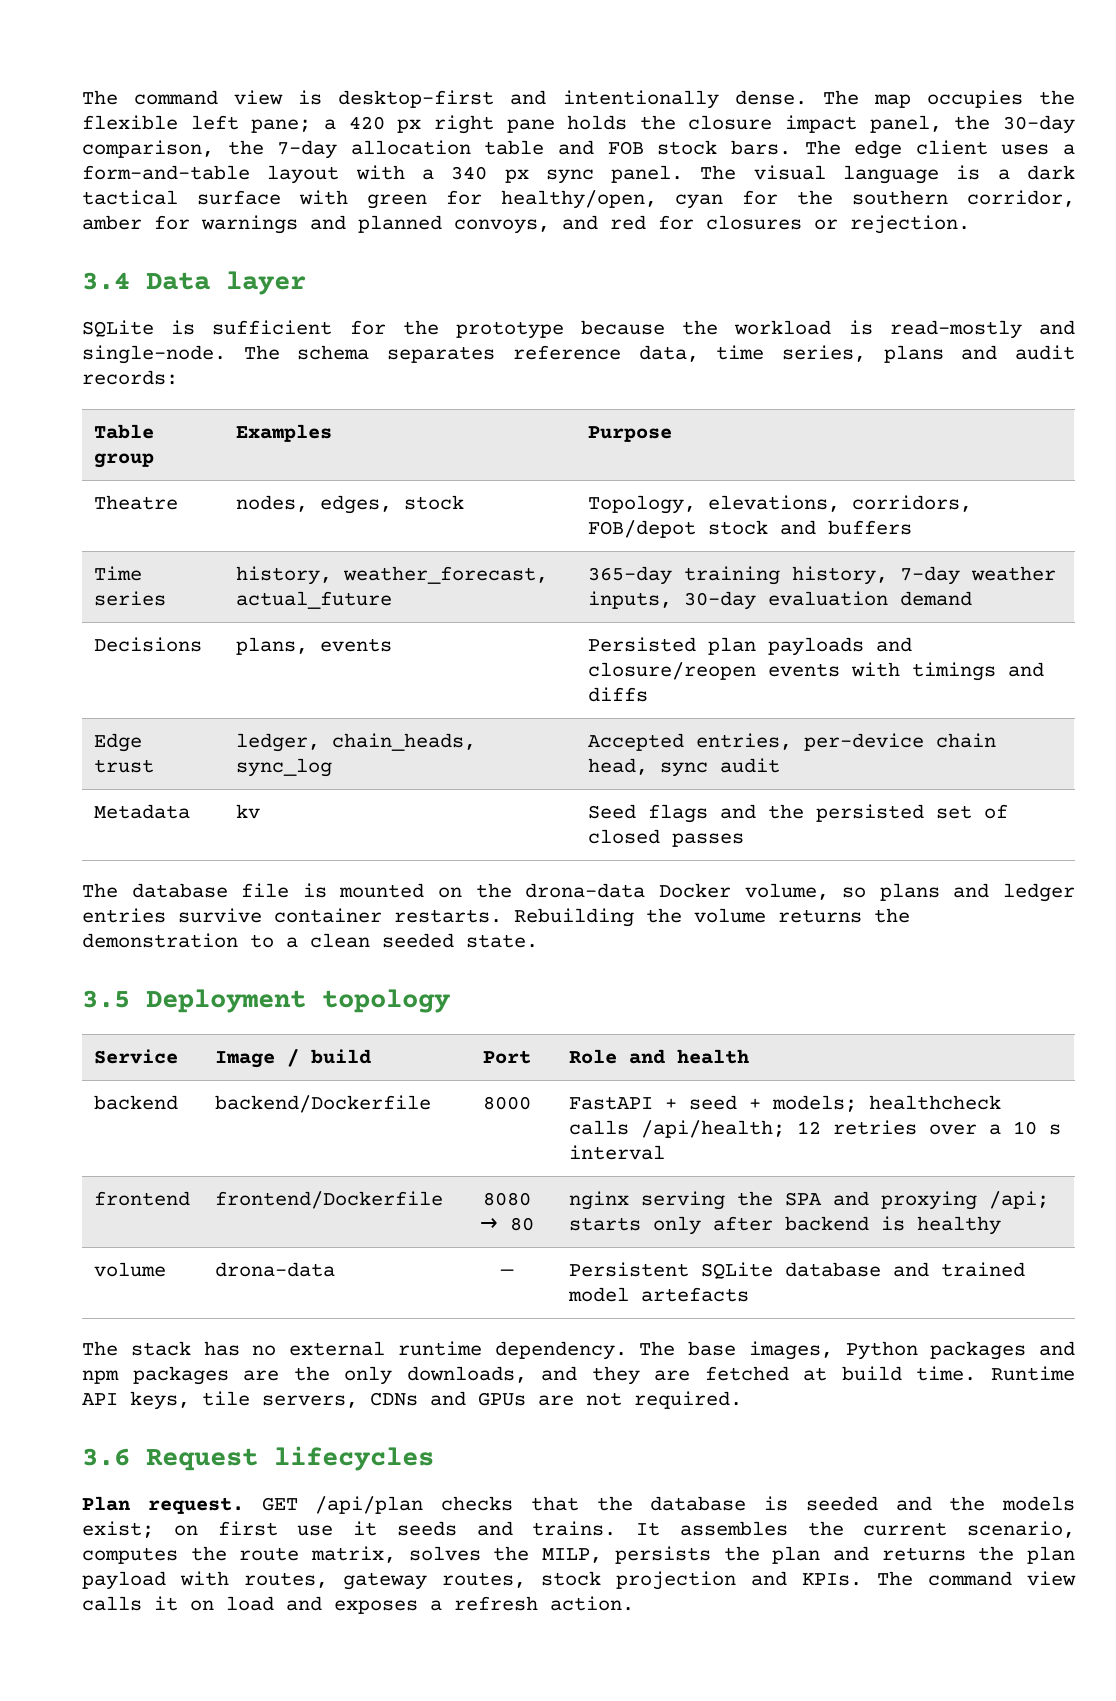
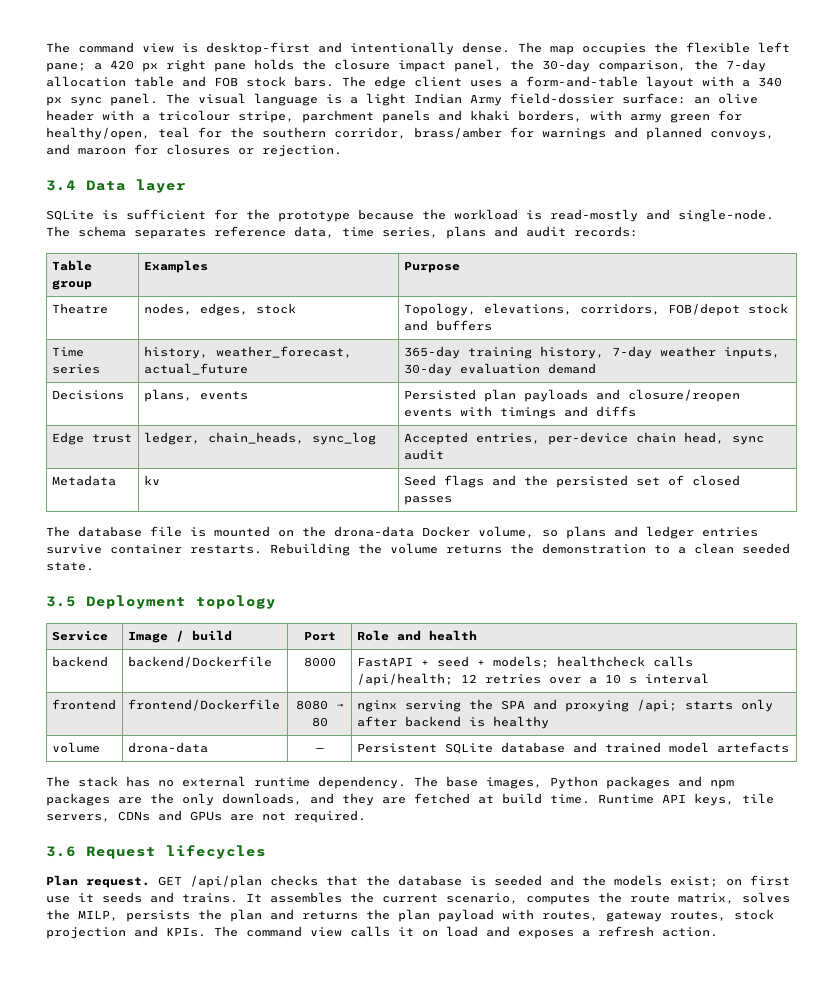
[1026,165,1075,180] [82,190,348,205] dark tactical surface with -> [366,93,758,106] [46,110,662,123] light Indian Army field-dossier surface: an olive header with a tricolour stripe, parchment panels and khaki borders, with army
[675,194,724,209] cyan -> [158,127,190,138] teal
[82,215,142,230] amber -> [414,127,502,139] brass/amber
[610,215,646,230] red -> [78,148,126,155] maroon

